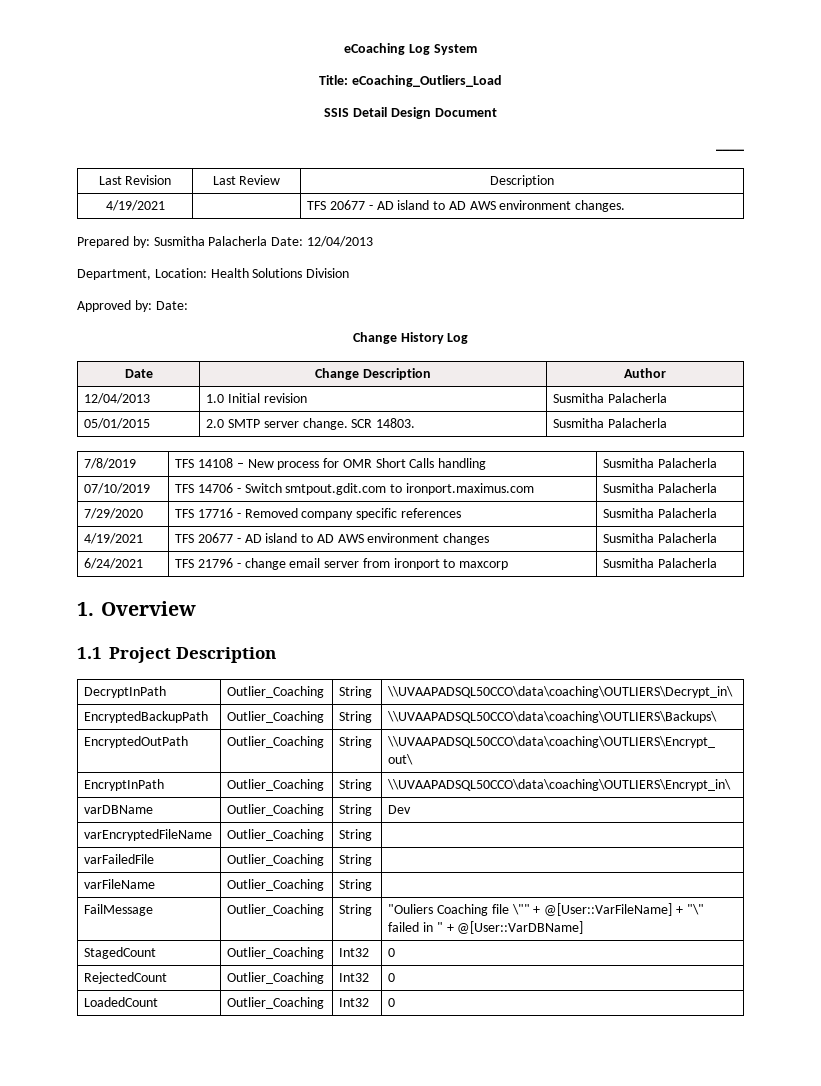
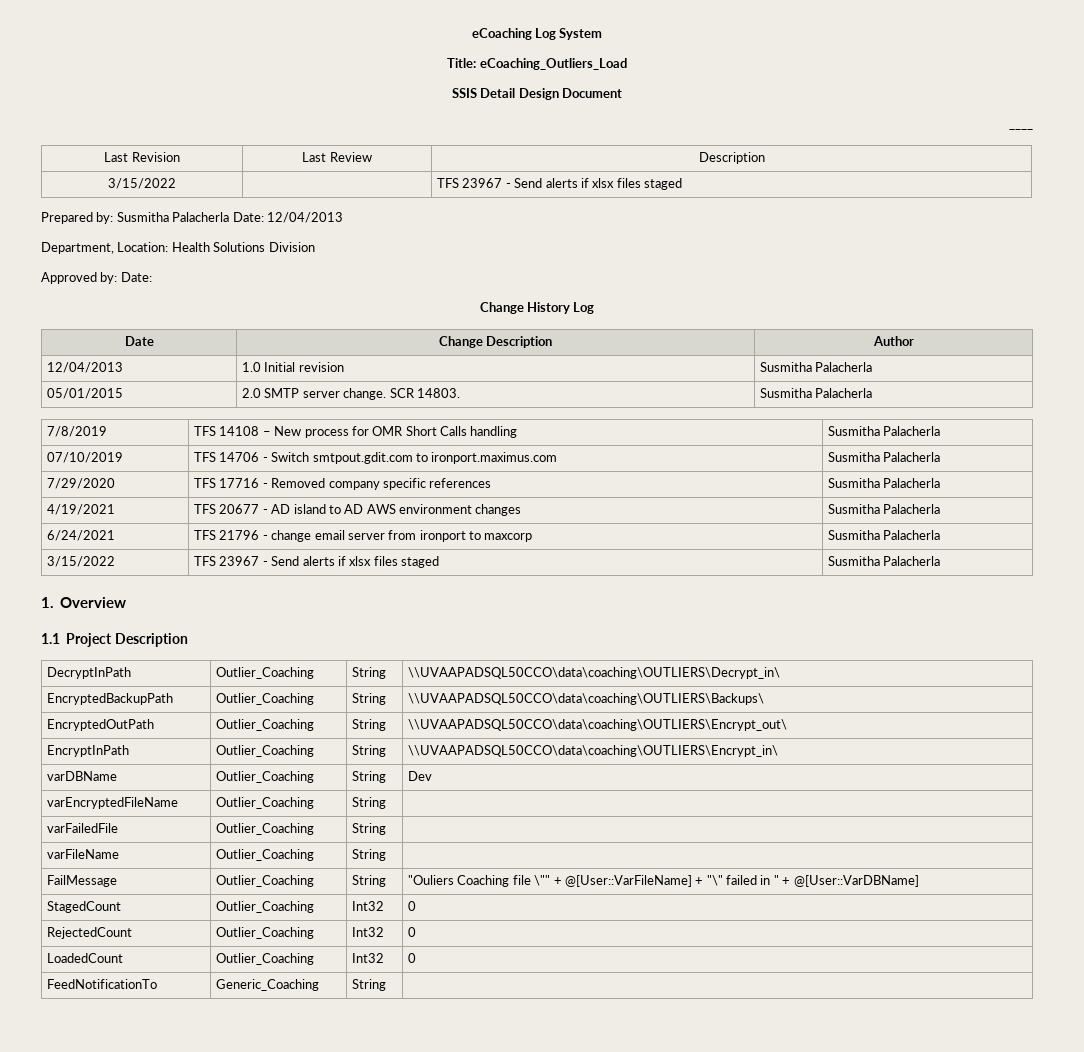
[105,200,165,211] [307,200,626,212] 4/19/2021 | | TFS 20677 - AD island to AD AWS environment changes. -> [108,178,176,189] [437,178,683,190] 3/15/2022 | | TFS 23967 - Send alerts if xlsx files staged
(718, 563) none -> [47,556,116,567] [194,556,440,568] [828,556,941,566] // 3/15/2022 | TFS 23967 - Send alerts if xlsx files staged | Susmitha Palacherla
(396, 1002) none -> [47,979,158,989] [216,979,320,991] [352,979,387,991] // FeedNotificationTo | Generic_Coaching | String |

